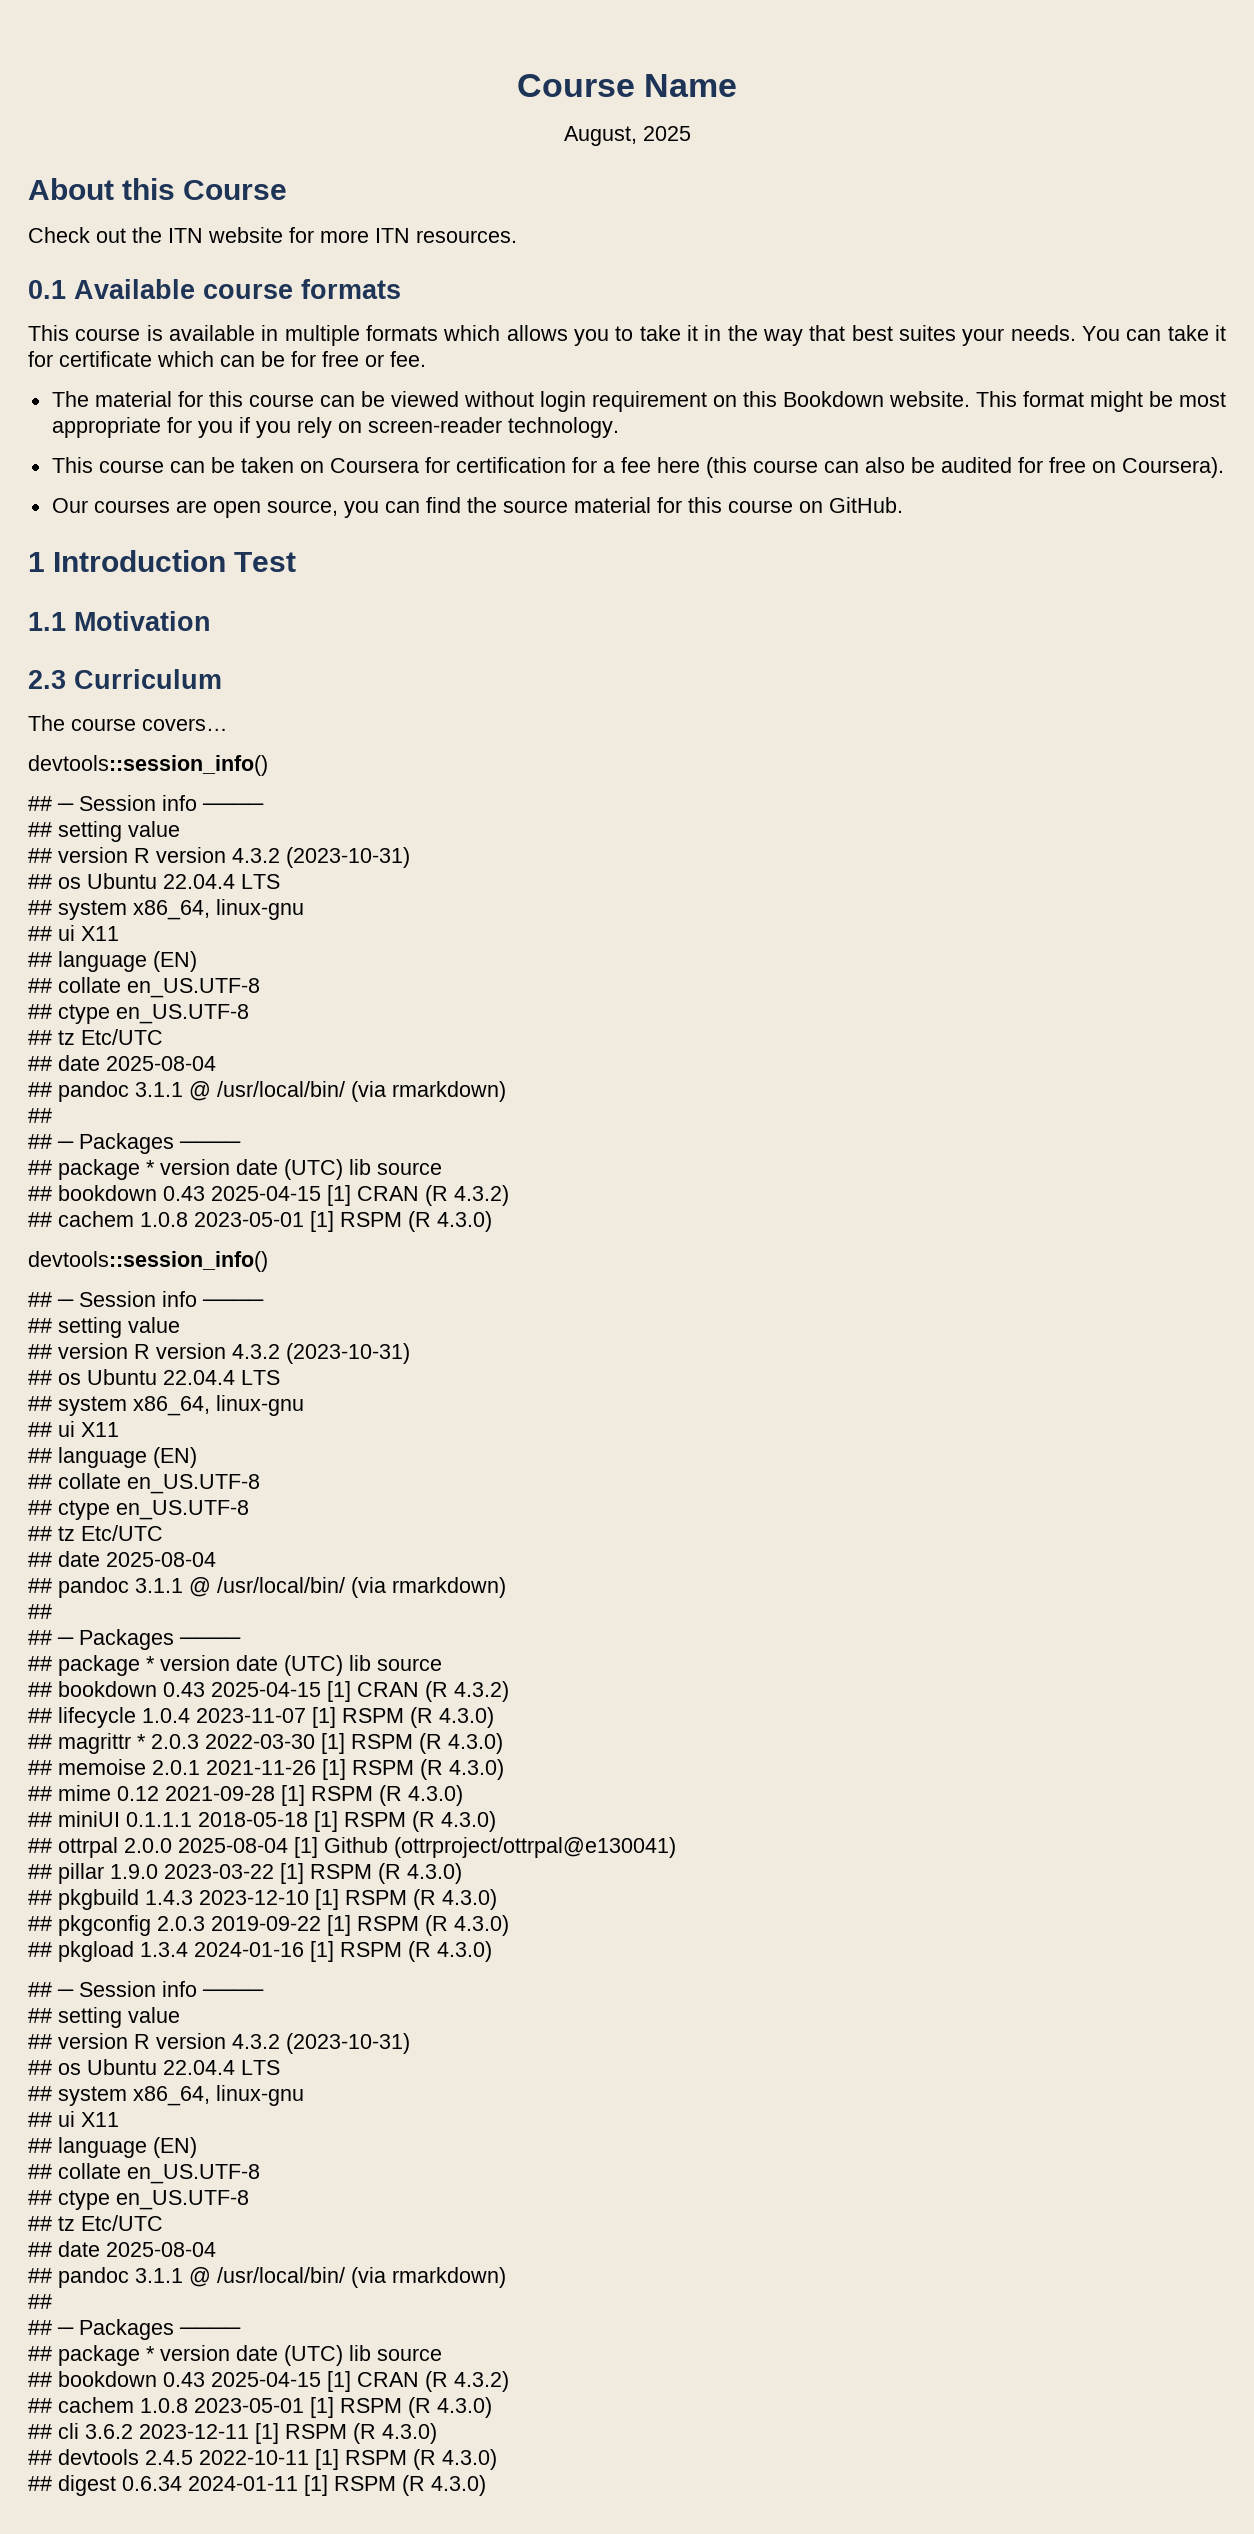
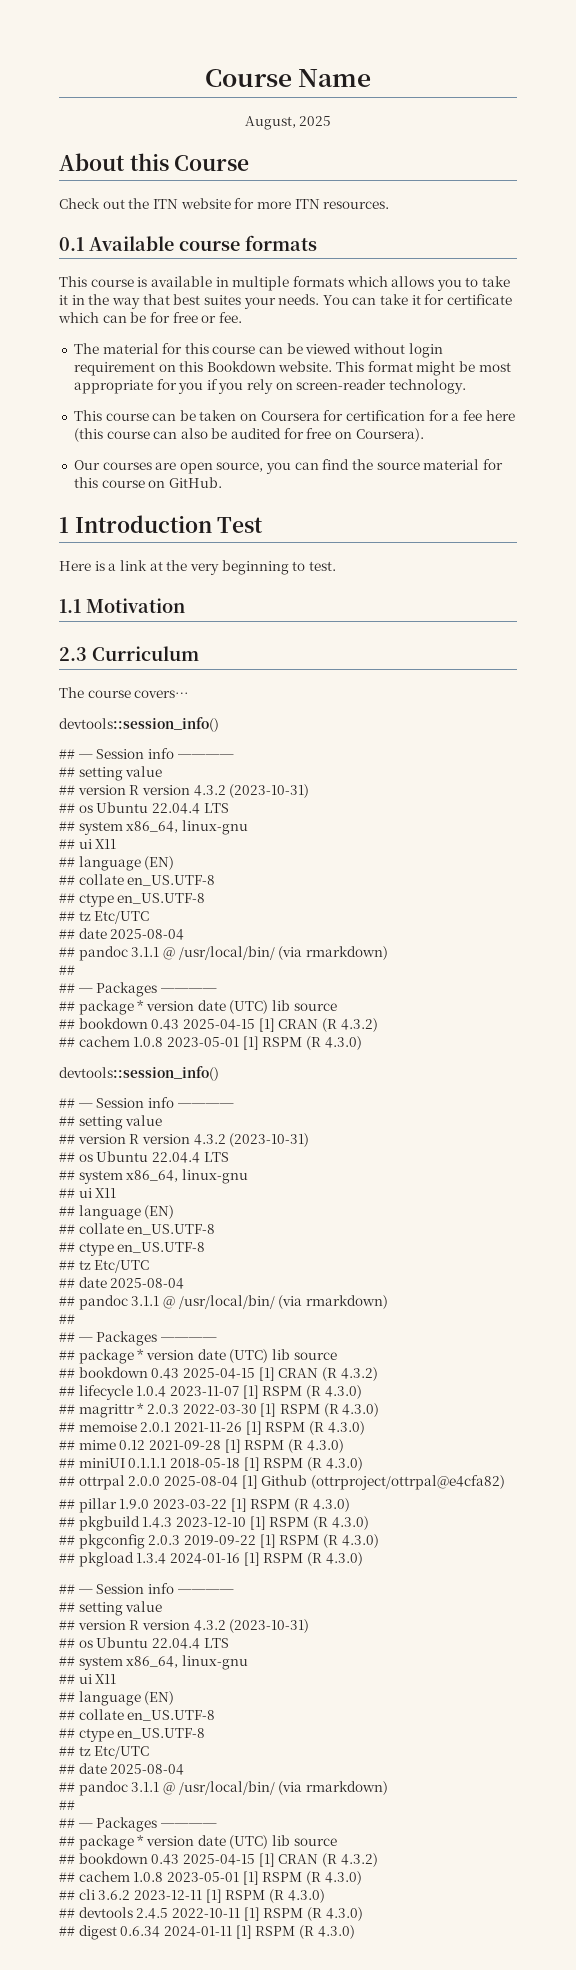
(297, 562) none -> [59,560,336,575] // Here is a link at the very beginning to test.
[394,1837,676,1858] (ottrproject/ottrpal@e130041) -> [310,1475,505,1490] (ottrproject/ottrpal@e4cfa82)

